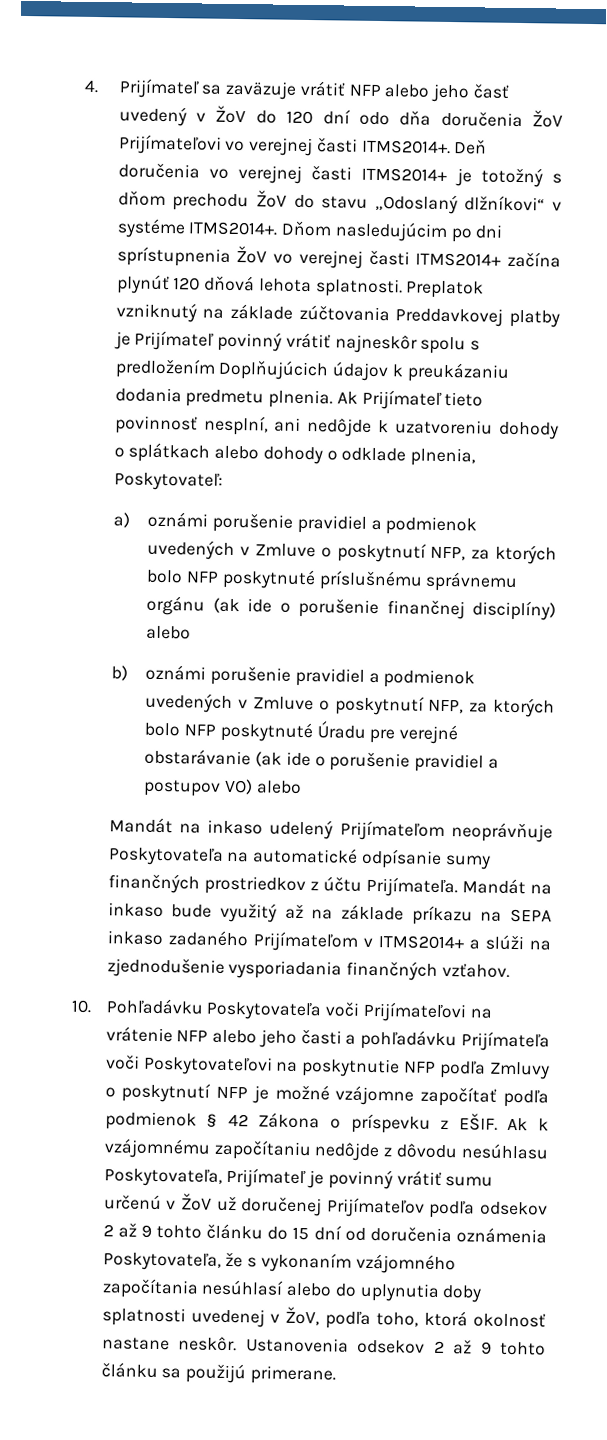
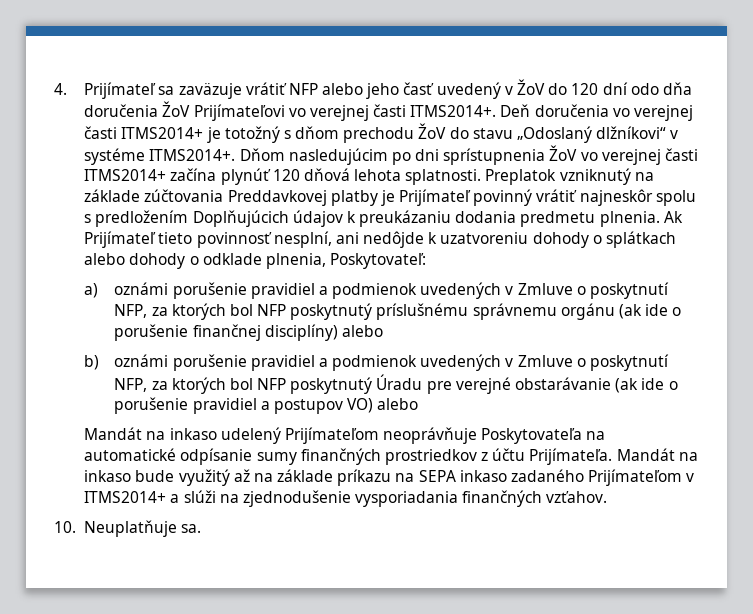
[146,568,316,590] bolo NFP poskytnuté -> [229,303,373,320] bol NFP poskytnutý
[144,721,313,743] bolo NFP poskytnuté -> [229,377,373,394] bol NFP poskytnutý
[105,998,492,1023] [105,1026,550,1052] [105,1054,550,1080] [104,1082,549,1108] [104,1111,550,1134] [103,1138,549,1162] [103,1167,494,1190] [103,1193,548,1219] [102,1222,547,1244] [102,1251,456,1275] [101,1278,483,1303] [101,1306,546,1330] [101,1336,546,1356] [100,1362,336,1385] Pohľadávku Poskytovateľa voči Prijímateľovi na vrátenie NFP alebo jeho časti a pohľadávku Prijímateľa voči Poskytovateľovi na poskytnutie NFP podľa Zmluvy o poskytnutí NFP je možné vzájomne započítať podľa podmienok § 42 Zákona o príspevku z EŠIF. Ak k vzájomnému započítaniu nedôjde z dôvodu nesúhlasu Poskytovateľa, Prijímateľ je povinný vrátiť sumu určenú v ŽoV už doručenej Prijímateľov podľa odsekov 2 až 9 tohto článku do 15 dní od doručenia oznámenia Poskytovateľa, že s vykonaním vzájomného započítania nesúhlasí alebo do uplynutia doby splatnosti uvedenej v ŽoV, podľa toho, ktorá okolnosť nastane neskôr. Ustanovenia odsekov 2 až 9 tohto článku sa použijú primerane. -> [84,520,202,537] Neuplatňuje sa.

